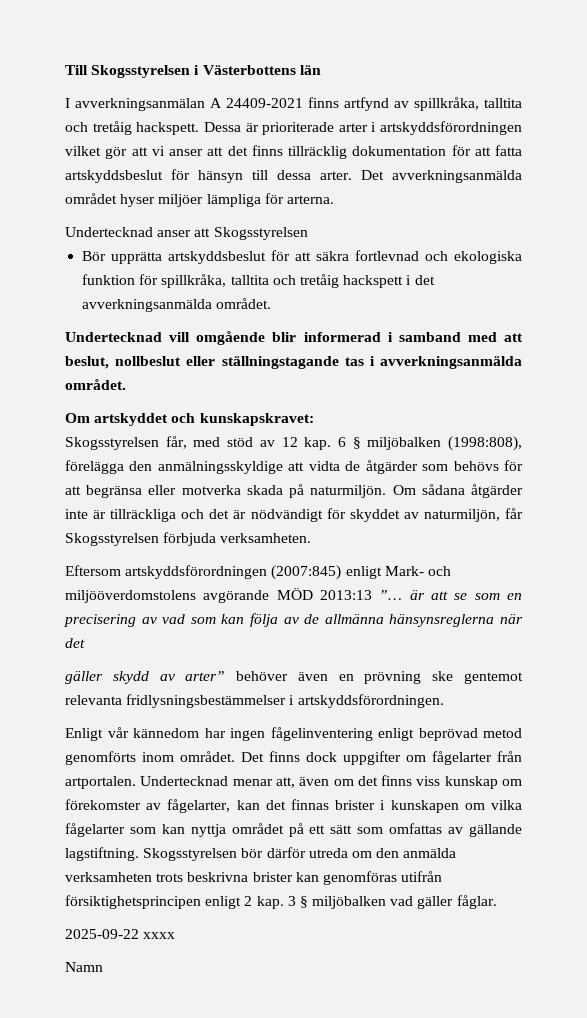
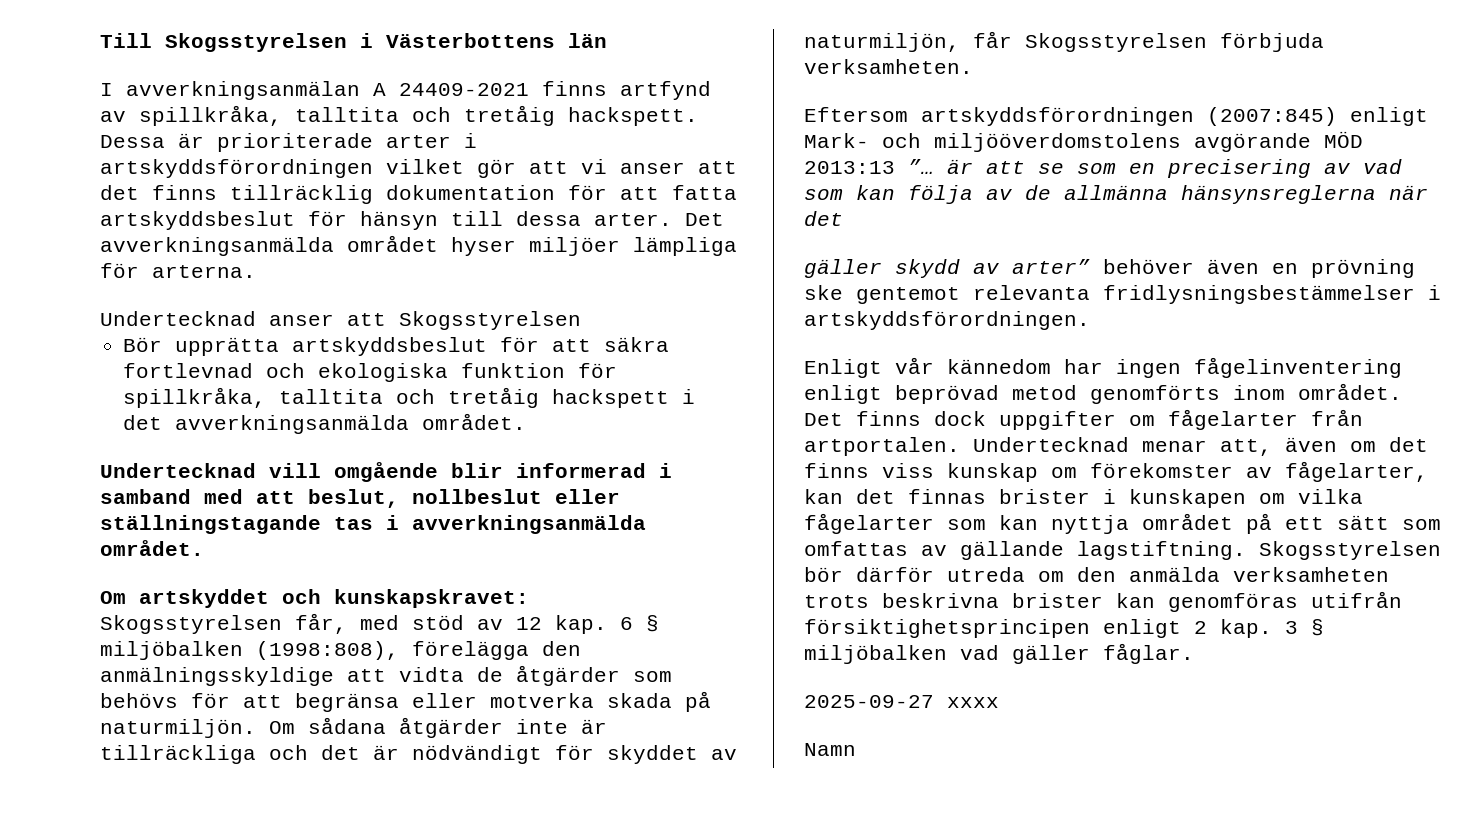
[65,929,139,939] 2025-09-22 -> [804,695,934,708] 2025-09-27

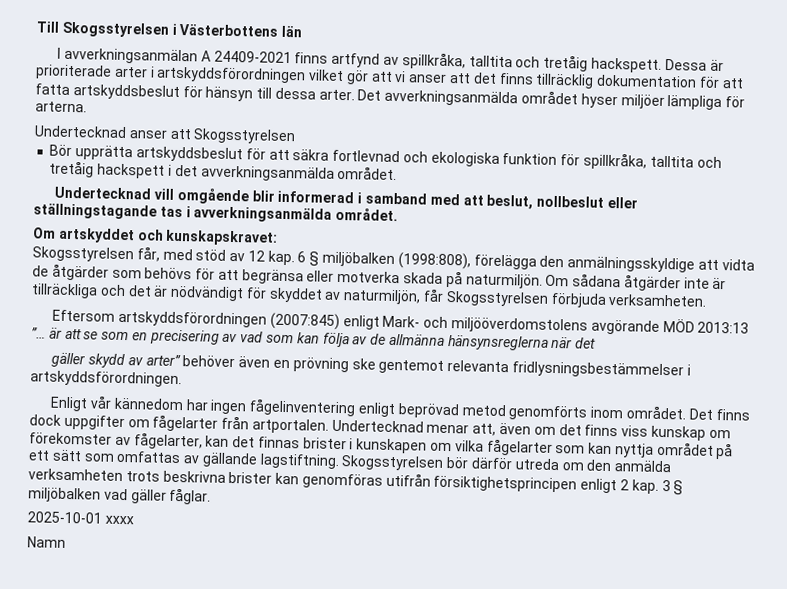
[804,695,934,708] 2025-09-27 -> [27,511,102,524] 2025-10-01

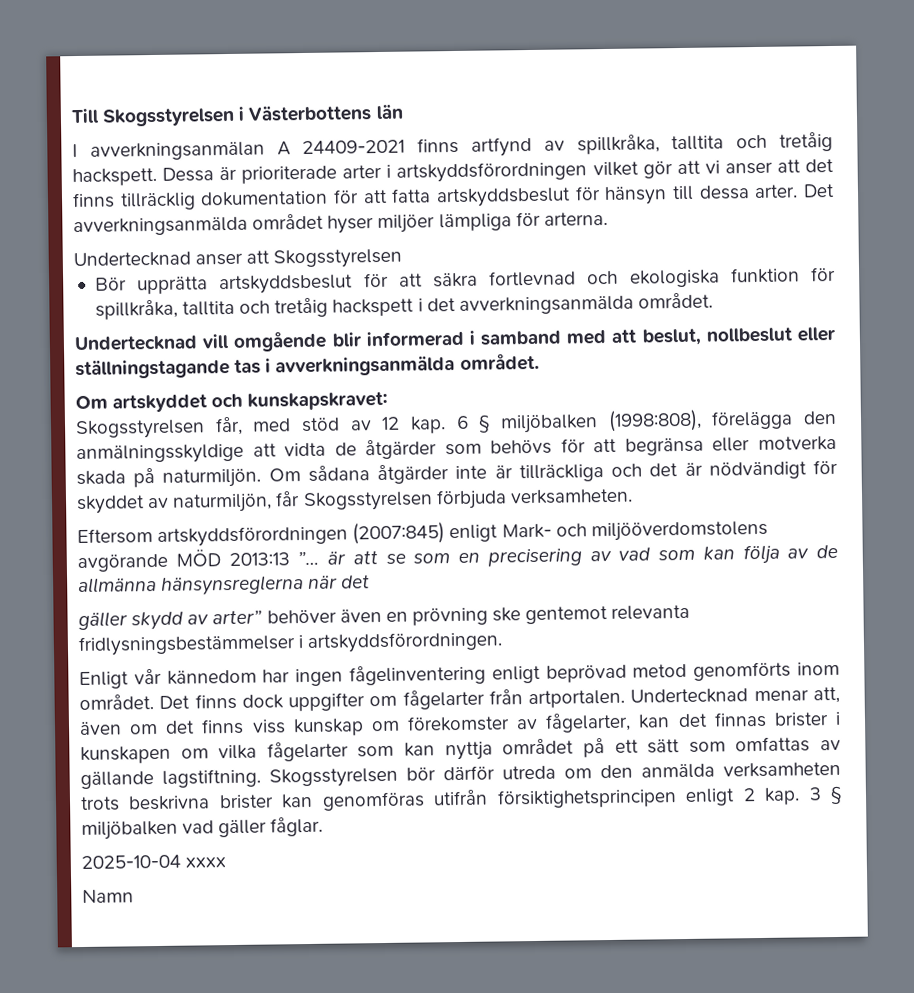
[27,511,102,524] 2025-10-01 -> [81,854,181,870] 2025-10-04

